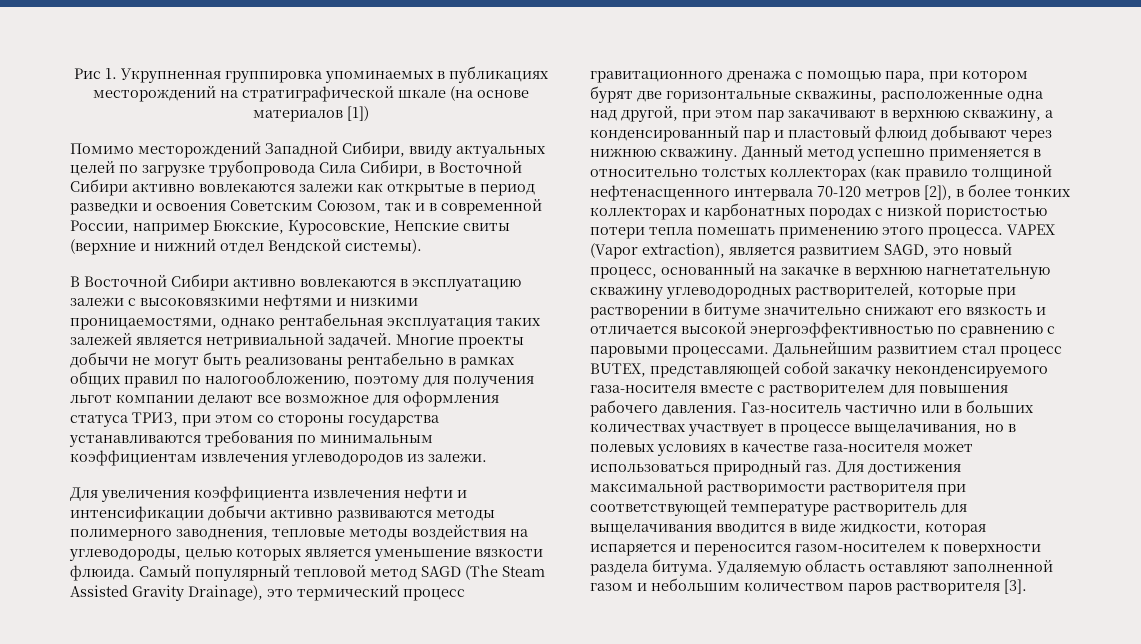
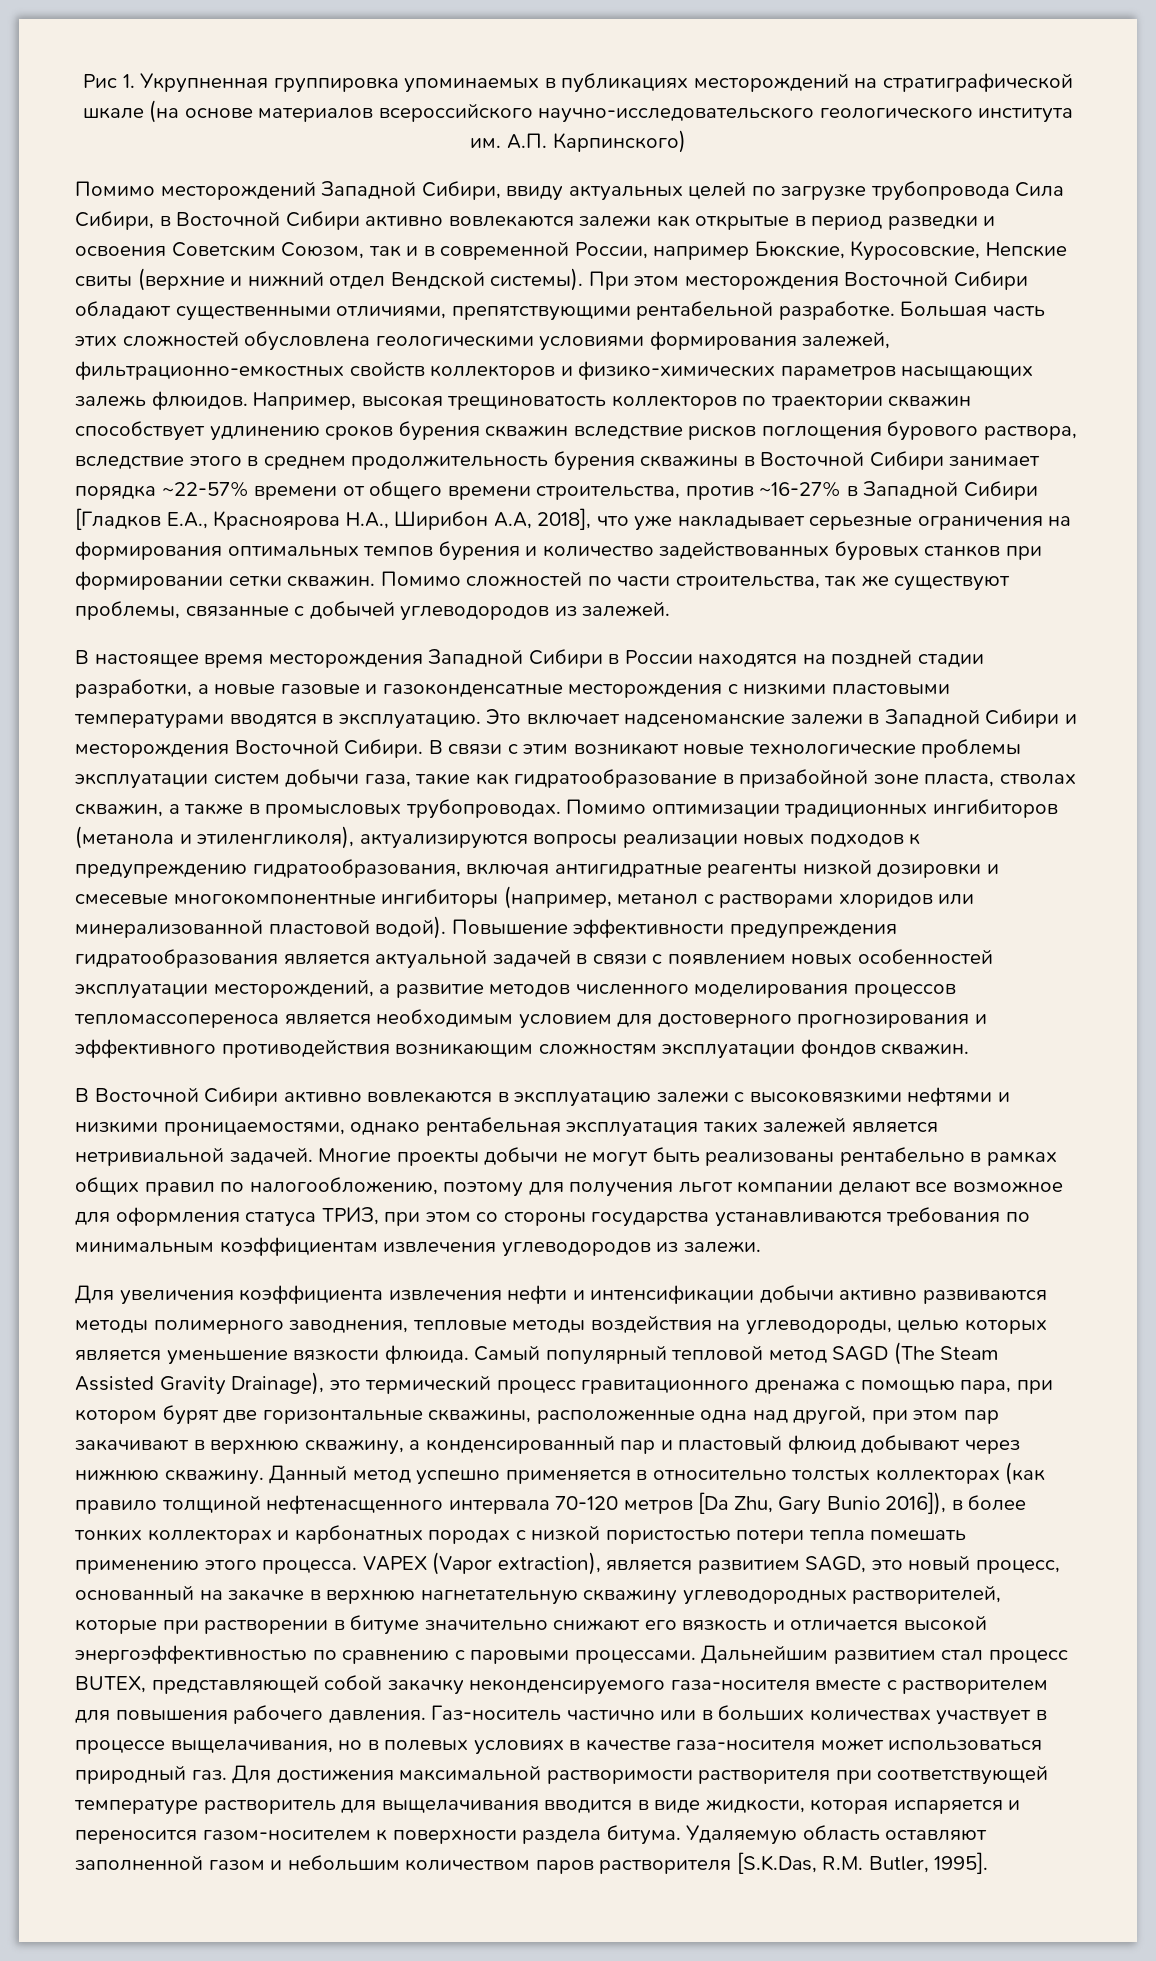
[346,106,369,121] [1]) -> [378,103,1074,123] [470,130,686,153] всероссийского научно-исследовательского геологического института им. А.П. Карпинского)
(422, 246) none -> [588,271,1028,290] [75,301,1045,321] [75,331,891,351] [75,361,1034,380] [75,391,972,410] [75,421,1077,441] [75,451,1041,471] [75,481,1038,500] [75,508,1072,531] [75,541,1042,561] [75,571,1011,591] [75,601,671,621] [75,649,984,668] [75,679,950,698] [74,709,1077,729] [75,739,1022,758] [75,769,1076,789] [75,799,1058,819] [75,826,921,849] [75,859,999,879] [75,886,975,909] [75,916,897,939] [75,949,993,969] [75,979,956,999] [74,1009,987,1029] [75,1039,970,1059] При этом месторождения Восточной Сибири обладают существенными отличиями, препятствующими рентабельной разработке. Большая часть этих сложностей обусловлена геологическими условиями формирования залежей, фильтрационно-емкостных свойств коллекторов и физико-химических параметров насыщающих залежь флюидов. Например, высокая трещиноватость коллекторов по траектории скважин способствует удлинению сроков бурения скважин вследствие рисков поглощения бурового раствора, вследствие этого в среднем продолжительность бурения скважины в Восточной Сибири занимает порядка ~22-57% времени от общего времени строительства, против ~16-27% в Западной Сибири [Гладков Е.А., Красноярова Н.А., Ширибон А.А, 2018], что уже накладывает серьезные ограничения на формирования оптимальных темпов бурения и количество задействованных буровых станков при формировании сетки скважин. Помимо сложностей по части строительства, так же существуют проблемы, связанные с добычей углеводородов из залежей. // В настоящее время месторождения Западной Сибири в России находятся на поздней стадии разработки, а новые газовые и газоконденсатные месторождения с низкими пластовыми температурами вводятся в эксплуатацию. Это включает надсеноманские залежи в Западной Сибири и месторождения Восточной Сибири. В связи с этим возникают новые технологические проблемы эксплуатации систем добычи газа, такие как гидратообразование в призабойной зоне пласта, стволах скважин, а также в промысловых трубопроводах. Помимо оптимизации традиционных ингибиторов (метанола и этиленгликоля), актуализируются вопросы реализации новых подходов к предупреждению гидратообразования, включая антигидратные реагенты низкой дозировки и смесевые многокомпонентные ингибиторы (например, метанол с растворами хлоридов или минерализованной пластовой водой). Повышение эффективности предупреждения гидратообразования является актуальной задачей в связи с появлением новых особенностей эксплуатации месторождений, а развитие методов численного моделирования процессов тепломассопереноса является необходимым условием для достоверного прогнозирования и эффективного противодействия возникающим сложностям эксплуатации фондов скважин.
[924,185,952,200] [2]), -> [698,1492,947,1515] [Da Zhu, Gary Bunio 2016]),
[1004,579,1027,594] [3]. -> [736,1852,989,1874] [S.K.Das, R.M. Butler, 1995].

